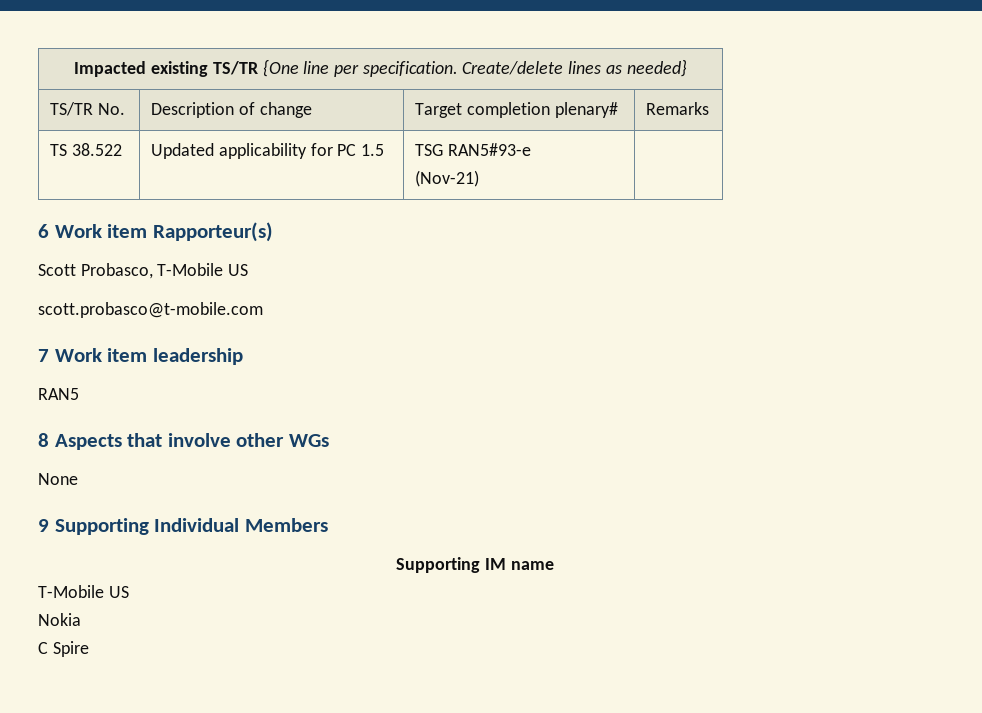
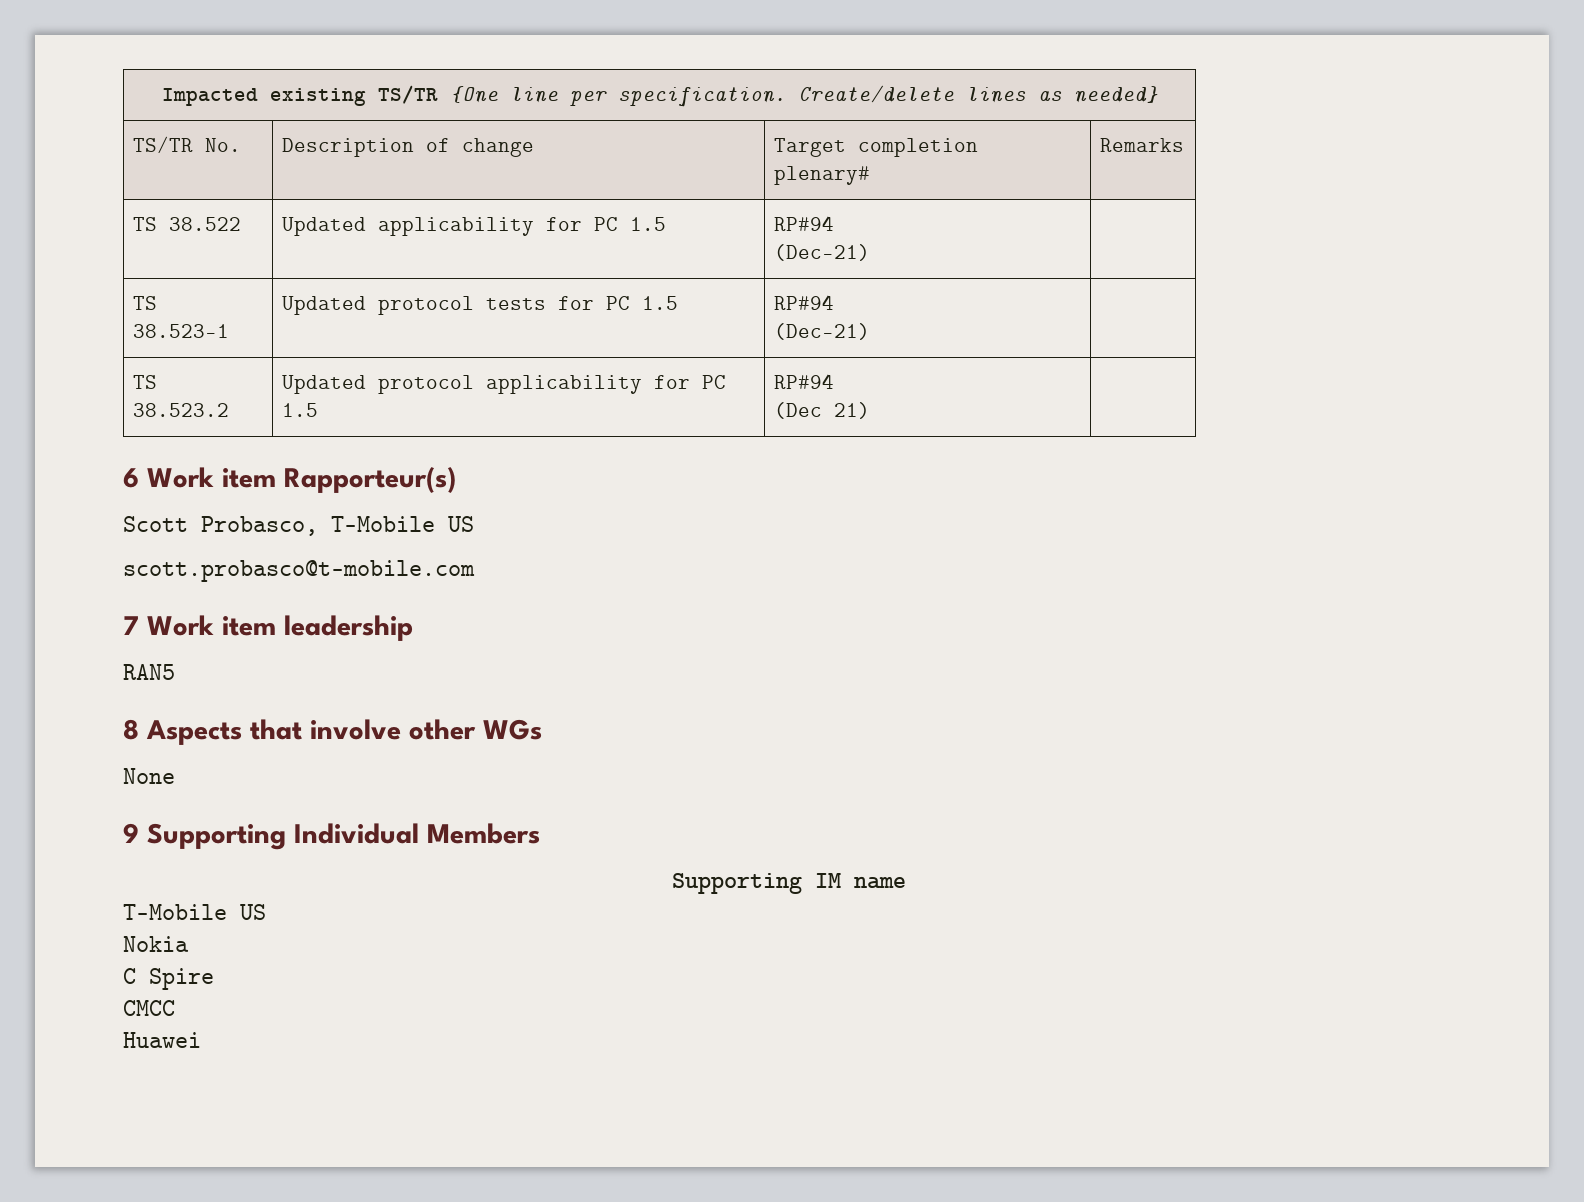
[415,143,531,156] [415,170,480,187] TSG RAN5#93-e // (Nov-21) -> [774,216,835,231] [774,244,871,261] [133,296,158,310] [133,324,230,338] [282,296,679,315] [774,295,835,310] [774,323,871,340] [133,375,158,389] [133,403,230,417] [282,375,727,394] [282,403,319,417] [774,374,835,389] [774,402,871,419] RP#94 // (Dec-21) | // TS 38.523-1 | Updated protocol tests for PC 1.5 | RP#94 // (Dec-21) | // TS 38.523.2 | Updated protocol applicability for PC 1.5 | RP#94 // (Dec 21)
(89, 649) none -> [123,1000,175,1016] [123,1032,201,1048] // CMCC // Huawei

